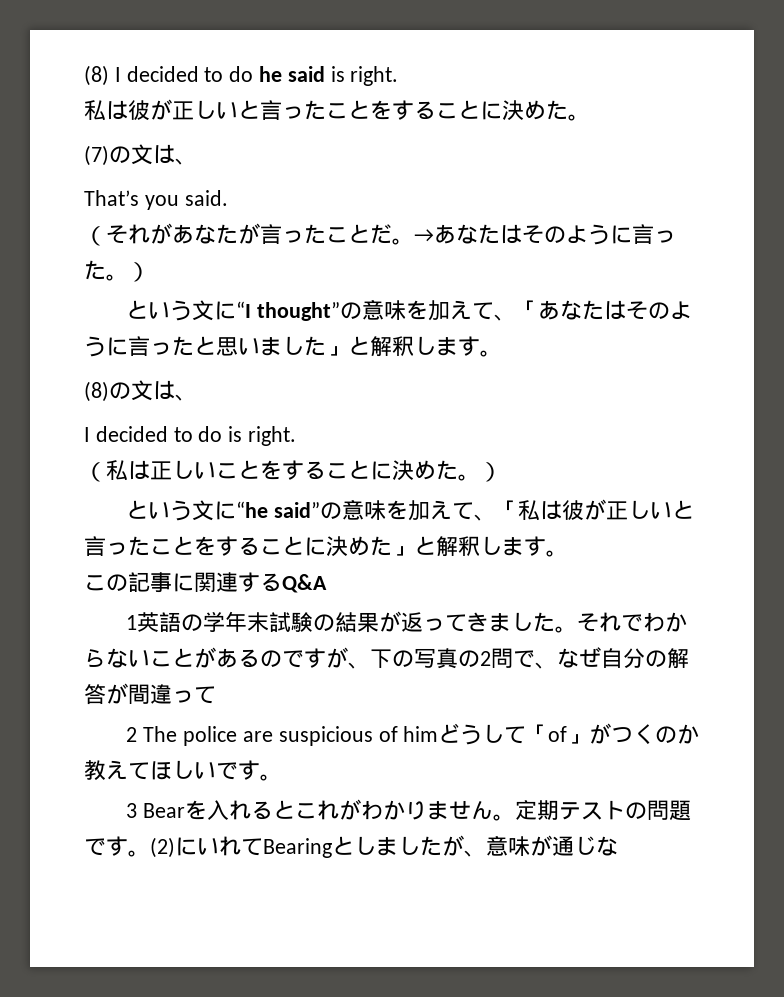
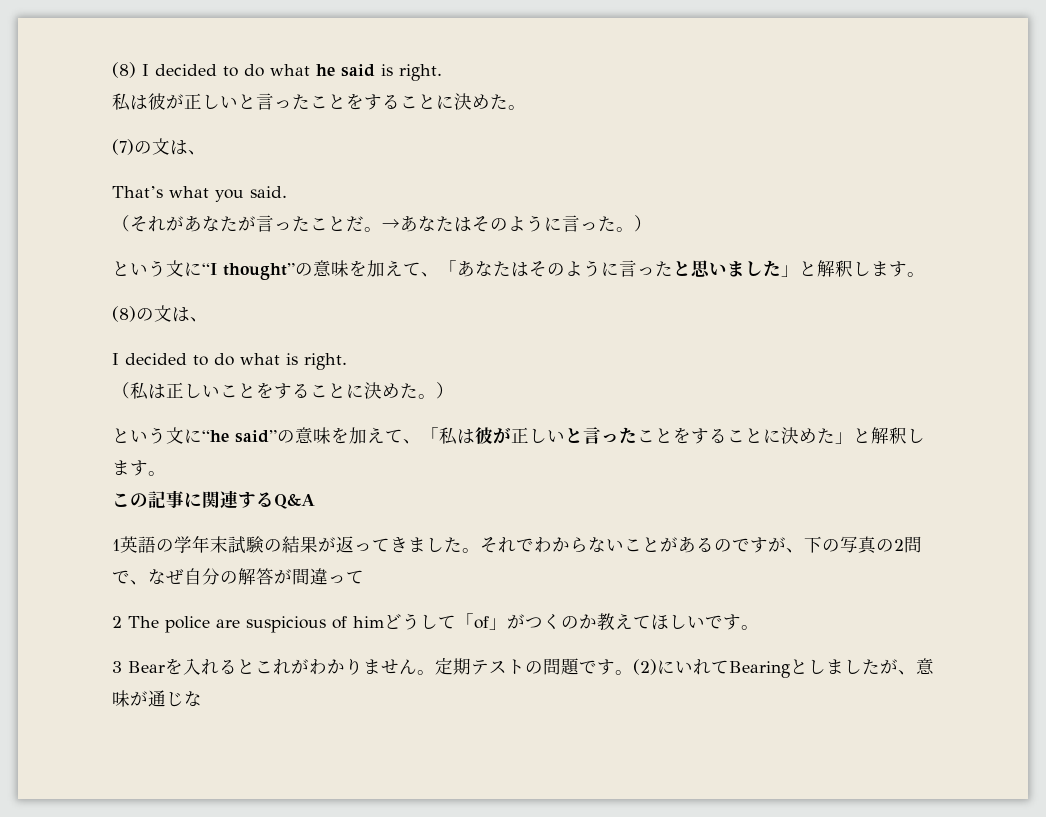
(254, 74) none -> [270,64,310,76] what
(139, 198) none -> [169,186,209,198] what
(223, 434) none -> [240,353,280,365] what

